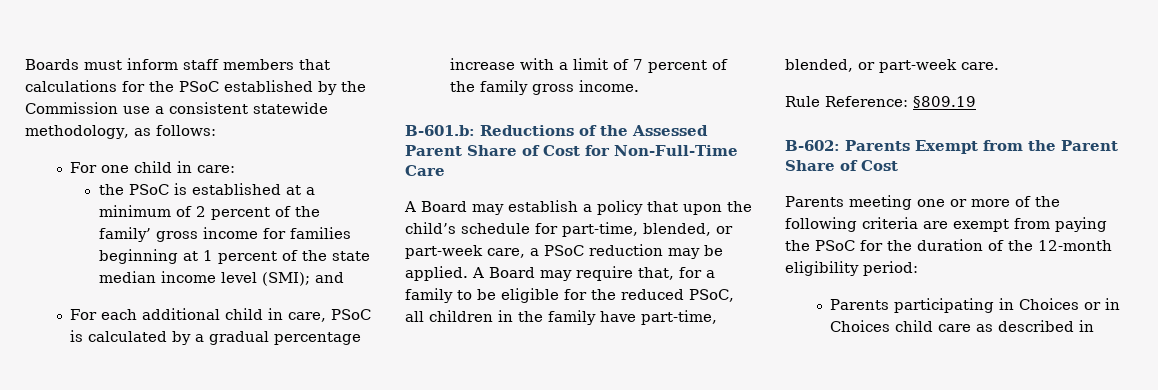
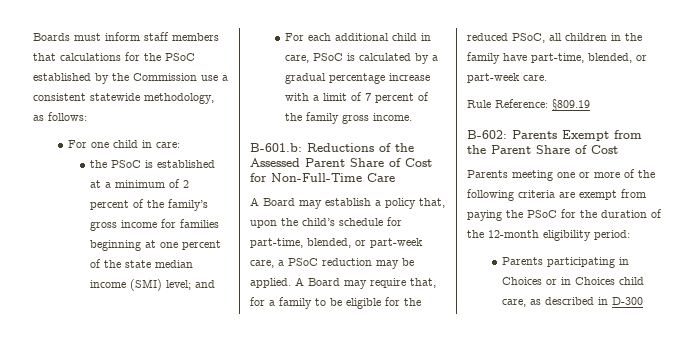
[98,227,151,242] family’ -> [168,199,209,211] family’s
[202,250,213,261] 1 -> [160,242,179,248] one
[220,272,310,286] level (SMI); -> [130,279,192,291] (SMI) level;
[647,201,678,212] that -> [419,198,445,208] that,
[937,324,971,332] care -> [502,299,527,307] care,
(1094, 326) none -> [612,297,644,305] D-300

